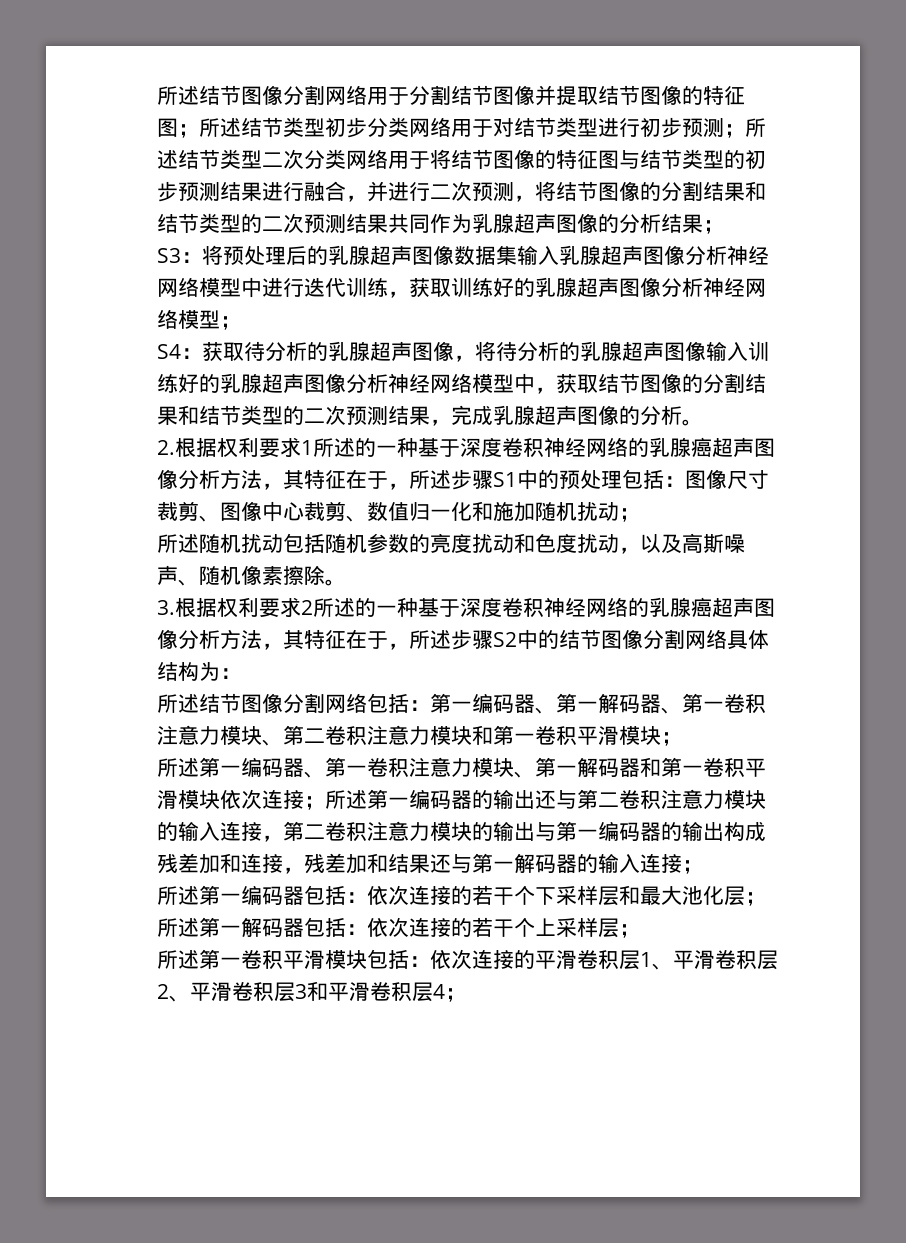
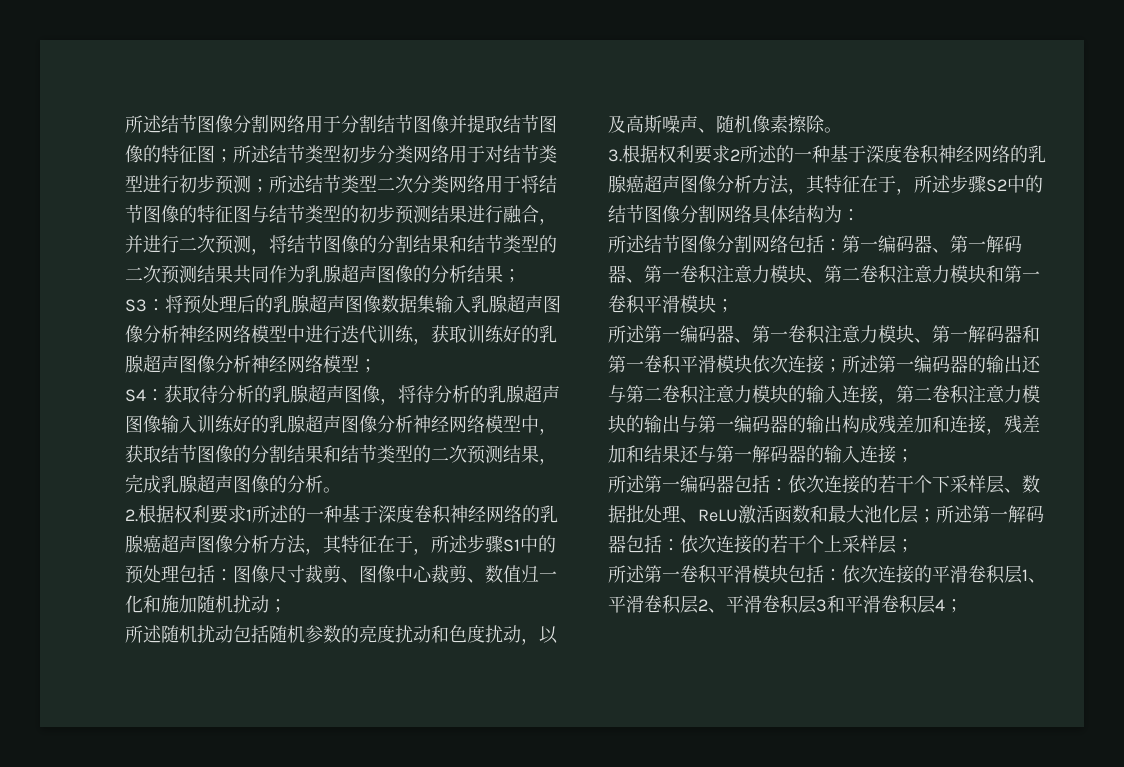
(619, 896) none -> [1004,475,1040,493] [608,505,810,524] 、数据批处理、ReLU激活函数

